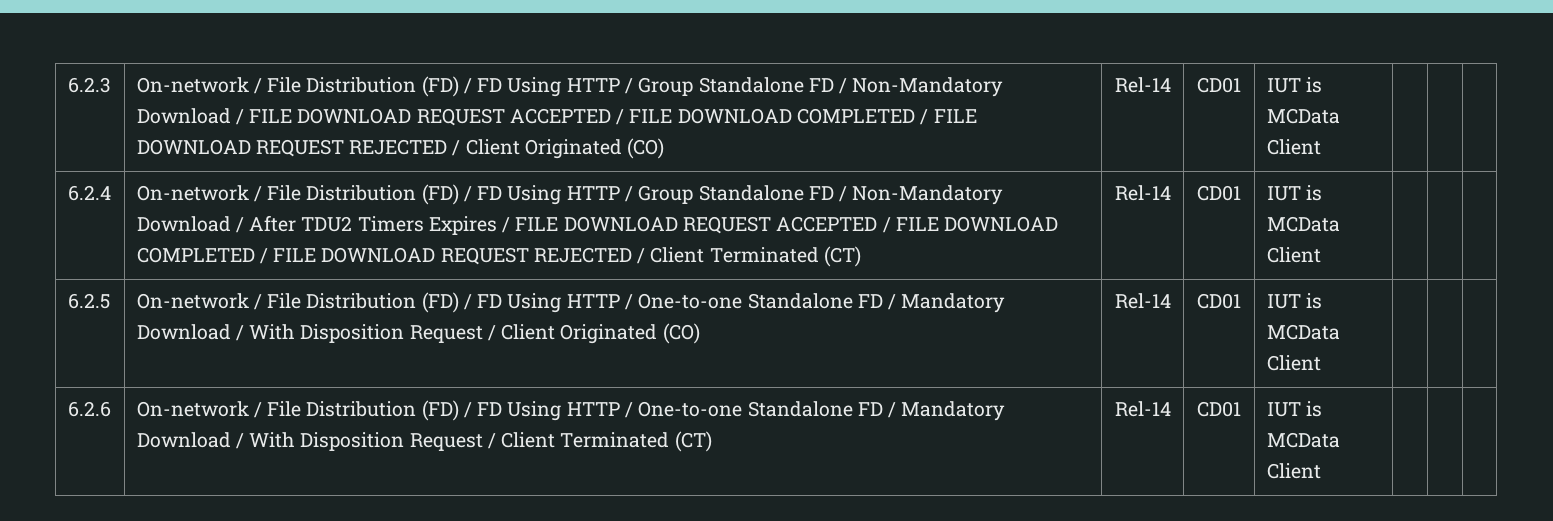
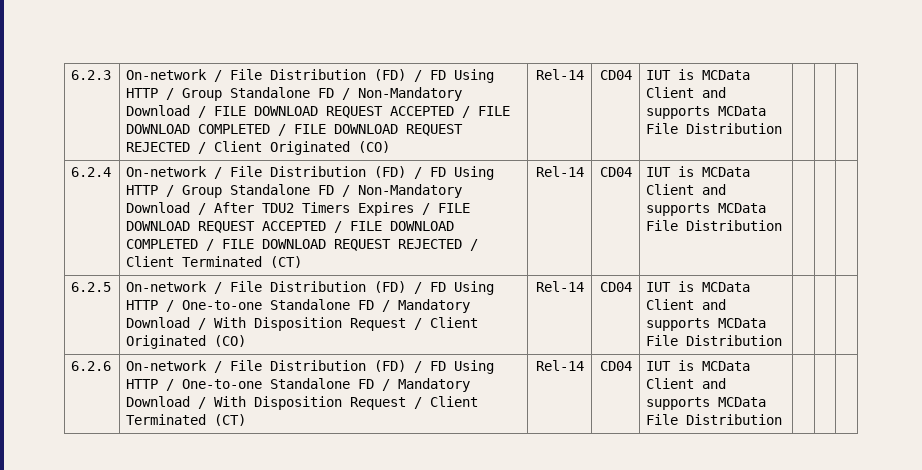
[1197,77,1241,93] [1266,77,1322,93] [1266,108,1340,124] [1266,139,1321,155] CD01 | IUT is MCData Client -> [599,70,632,80] [646,69,751,80] [646,87,727,98] [646,106,767,119] [646,123,783,134] CD04 | IUT is MCData Client and supports MCData File Distribution
[1197,185,1241,201] [1266,185,1322,201] [1266,216,1340,232] [1266,247,1321,263] CD01 | IUT is MCData Client -> [599,167,632,177] [646,166,751,177] [646,184,727,195] [646,203,767,216] [646,220,783,231] CD04 | IUT is MCData Client and supports MCData File Distribution
[1197,293,1241,309] [1266,293,1322,309] [1266,324,1340,340] [1266,355,1321,371] CD01 | IUT is MCData Client -> [599,282,632,292] [646,281,751,292] [646,299,727,310] [646,318,767,331] [646,335,783,346] CD04 | IUT is MCData Client and supports MCData File Distribution
[1197,401,1241,417] [1266,401,1322,417] [1266,432,1340,448] [1266,463,1321,479] CD01 | IUT is MCData Client -> [599,361,632,371] [646,360,751,371] [646,378,727,389] [646,397,767,410] [646,414,783,425] CD04 | IUT is MCData Client and supports MCData File Distribution

